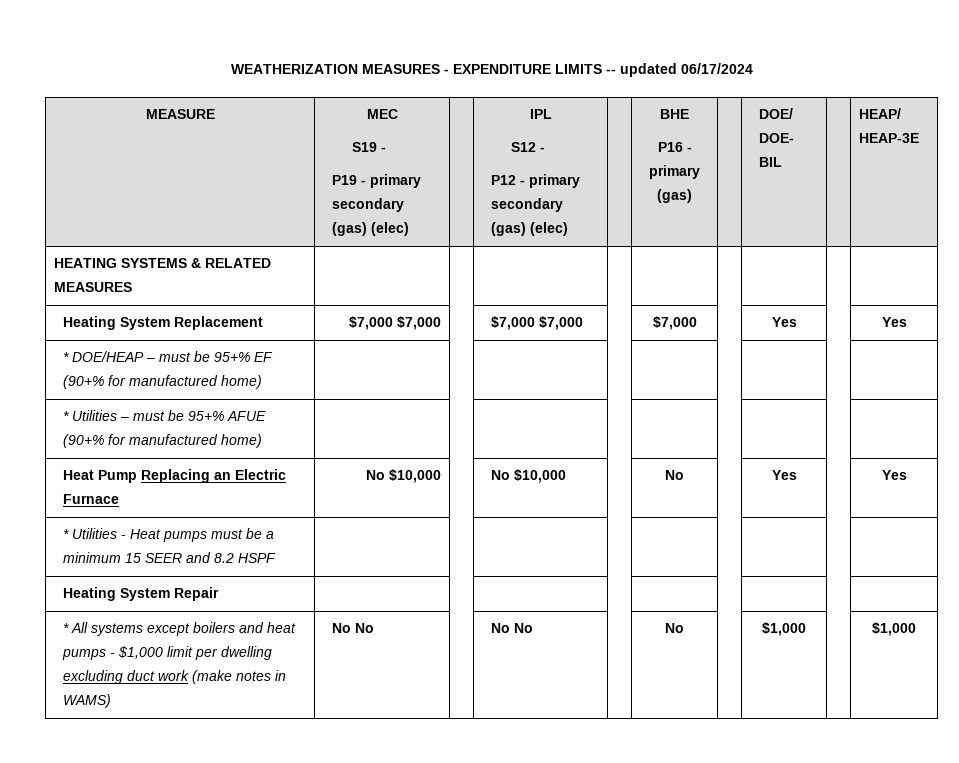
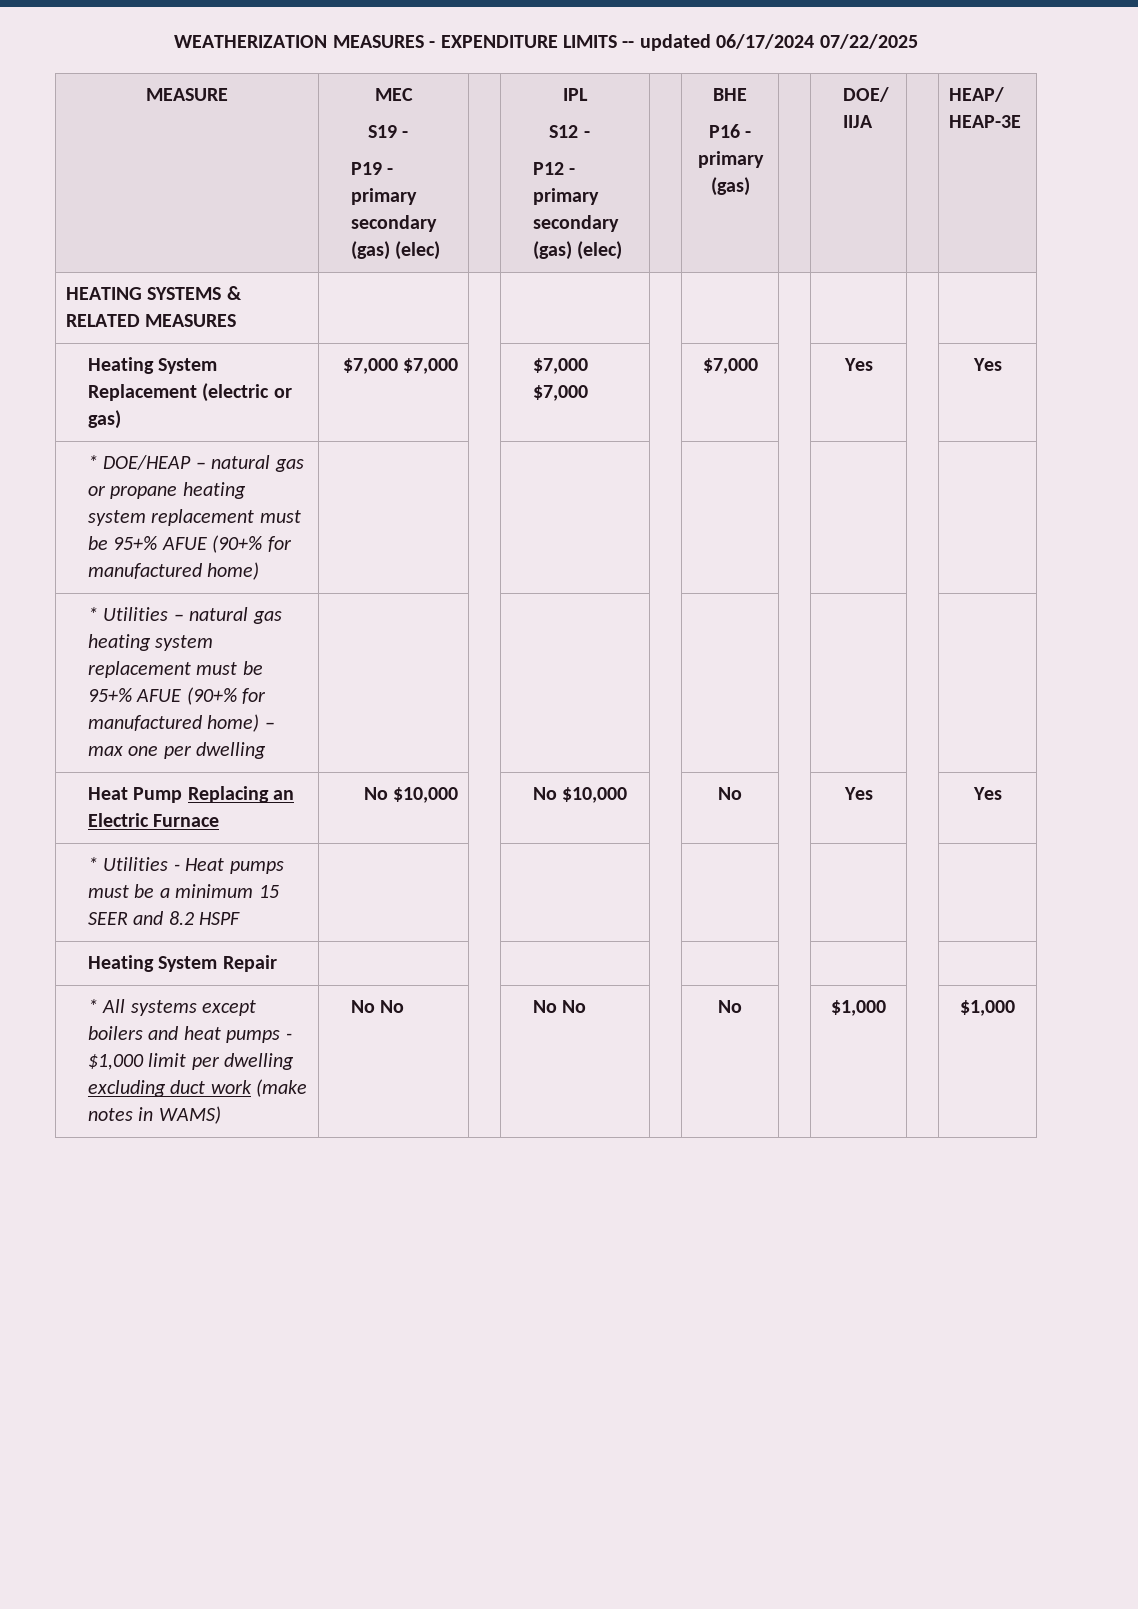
(753, 68) none -> [819,34,918,49] 07/22/2025
[759,133,795,143] [759,157,783,167] DOE- BIL -> [843,115,874,128] IIJA
(264, 323) none -> [202,383,292,402] [88,410,122,429] (electric or gas)
[159,351,274,362] must be 95+% EF -> [211,455,304,472] [88,482,246,499] [88,509,301,526] [88,536,207,550] natural gas or propane heating system replacement must be 95+% AFUE
[133,410,267,421] [63,434,263,448] must be 95+% AFUE (90+% for manufactured home) -> [189,607,282,624] [88,634,214,651] [88,661,263,678] [88,687,267,705] [88,714,275,732] [88,742,267,759] natural gas heating system replacement must be 95+% AFUE (90+% for manufactured home) – max one per dwelling

